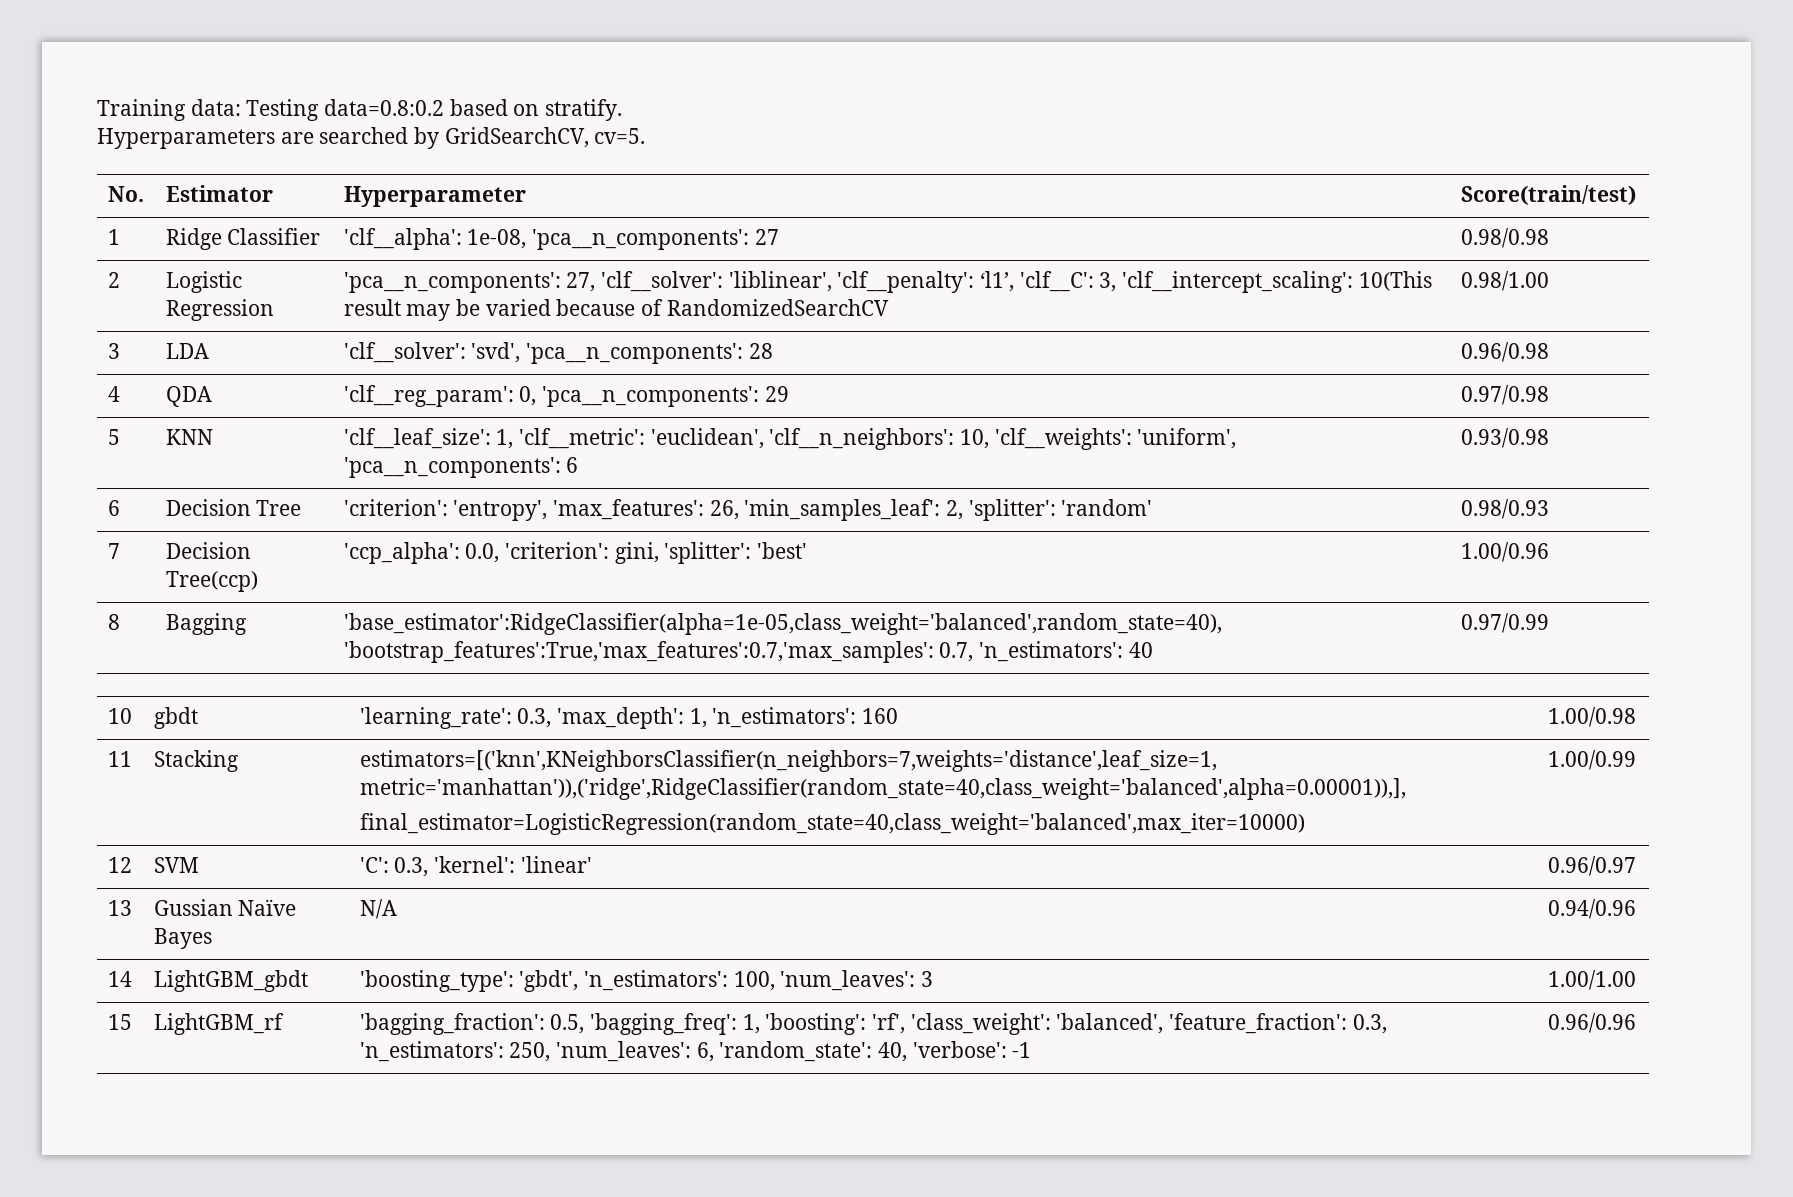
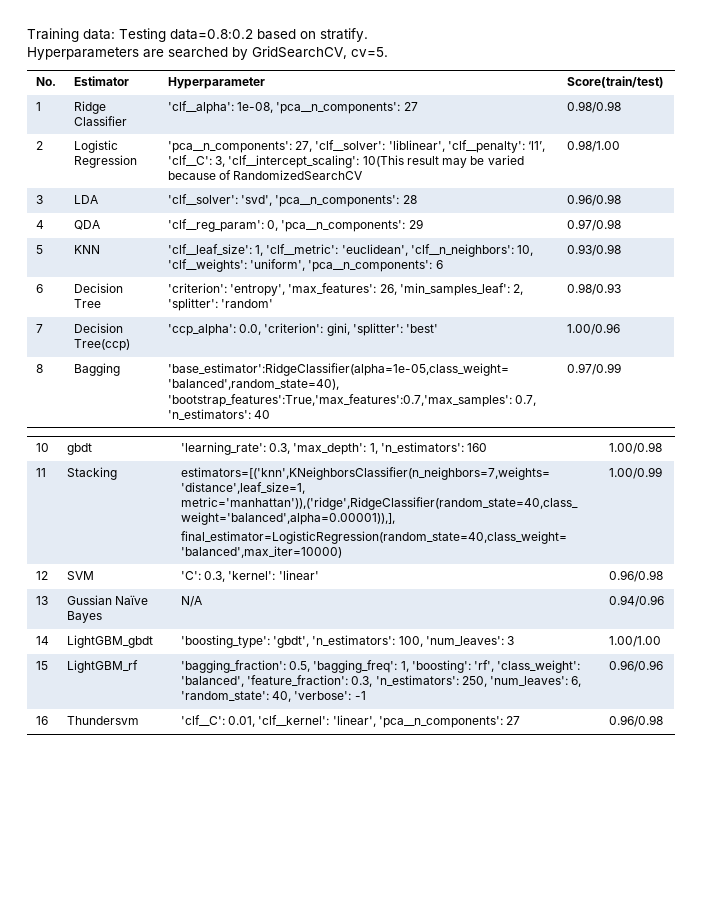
[1547,856,1636,876] 0.96/0.97 -> [608,570,663,582] 0.96/0.98
(1636, 1023) none -> [35,716,48,725] [66,716,139,725] [180,715,521,728] [608,715,663,727] // 16 | Thundersvm | 'clf__C': 0.01, 'clf__kernel': 'linear', 'pca__n_components': 27 | 0.96/0.98

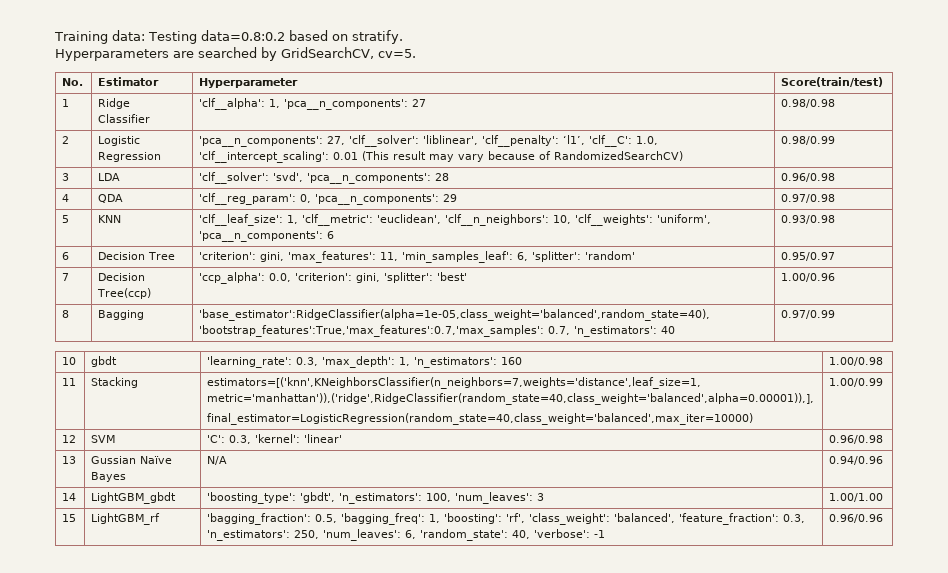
[237,102,274,113] 1e-08, -> [269,99,281,108] 1,
[215,155,524,168] [167,170,363,180] [566,140,620,152] 3, 'clf__intercept_scaling': 10(This result may be varied because of RandomizedSearchCV | 0.98/1.00 -> [636,136,659,145] [199,151,684,163] [781,136,836,145] 1.0, 'clf__intercept_scaling': 0.01 (This result may vary because of RandomizedSearchCV) | 0.98/0.99
[230,283,524,296] 'entropy', 'max_features': 26, 'min_samples_leaf': 2, -> [260,251,529,263] gini, 'max_features': 11, 'min_samples_leaf': 6,
[566,283,621,295] 0.98/0.93 -> [781,252,836,261] 0.95/0.97
[35,716,48,725] [66,716,139,725] [180,715,521,728] [608,715,663,727] // 16 | Thundersvm | 'clf__C': 0.01, 'clf__kernel': 'linear', 'pca__n_components': 27 | 0.96/0.98 -> (884, 518) none

